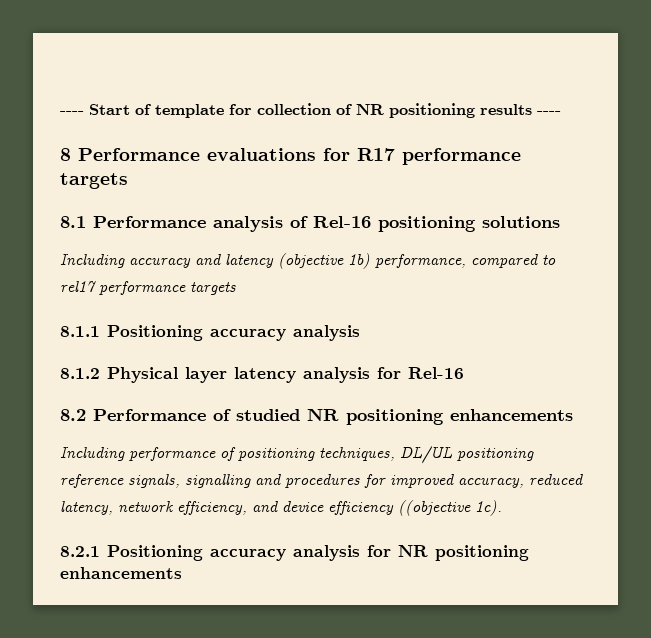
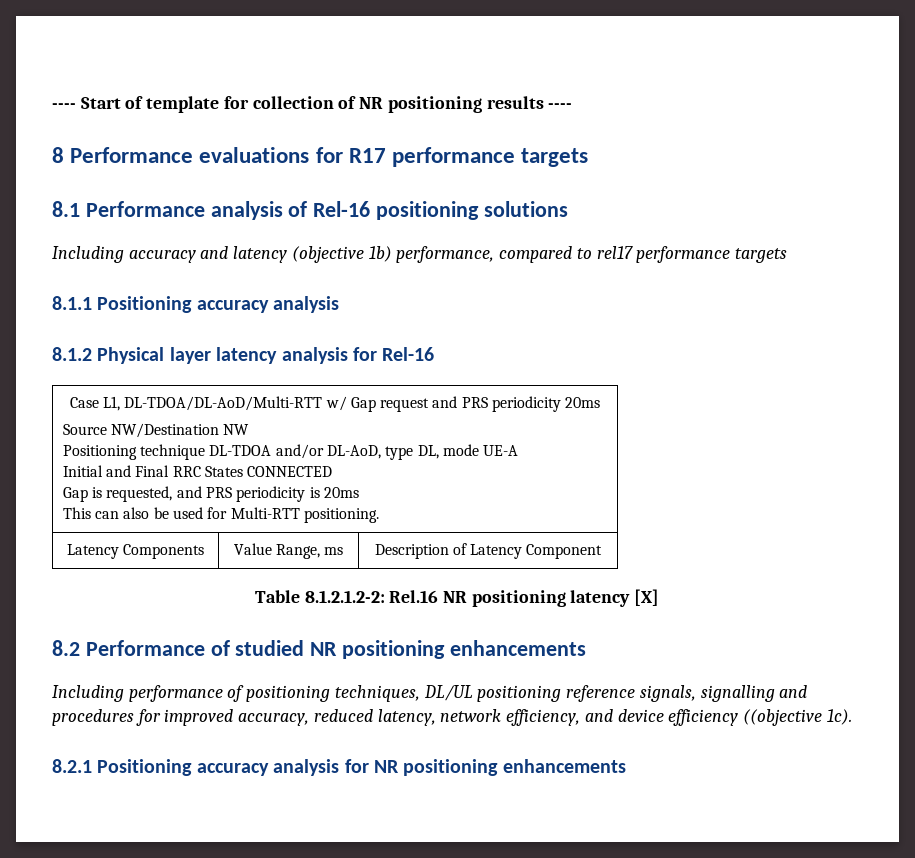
(464, 373) none -> [69,396,601,412] [62,423,250,438] [62,444,519,460] [62,465,333,477] [62,486,360,502] [62,507,380,523] [66,544,205,559] [233,543,344,559] [374,543,603,559] [254,589,660,607] // Case L1, DL-TDOA/DL-AoD/Multi-RTT w/ Gap request and PRS periodicity 20ms // Source NW/Destination NW // Positioning technique DL-TDOA and/or DL-AoD, type DL, mode UE-A // Initial and Final RRC States CONNECTED // Gap is requested, and PRS periodicity is 20ms // This can also be used for Multi-RTT positioning. // Latency Components | Value Range, ms | Description of Latency Component // Table 8.1.2.1.2-2: Rel.16 NR positioning latency [X]

